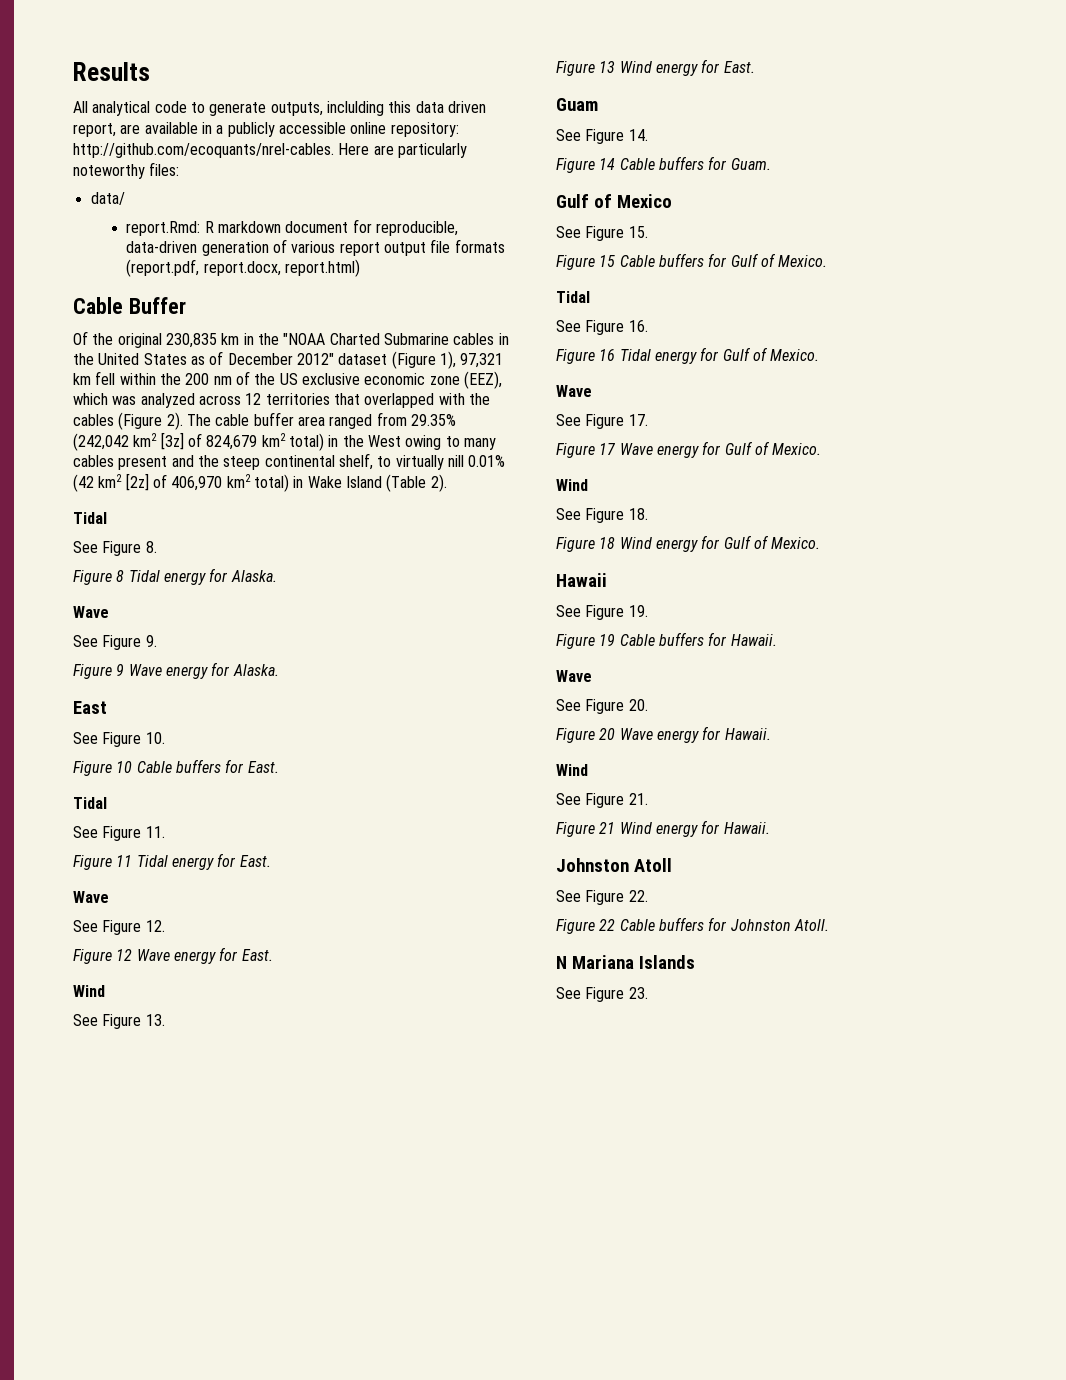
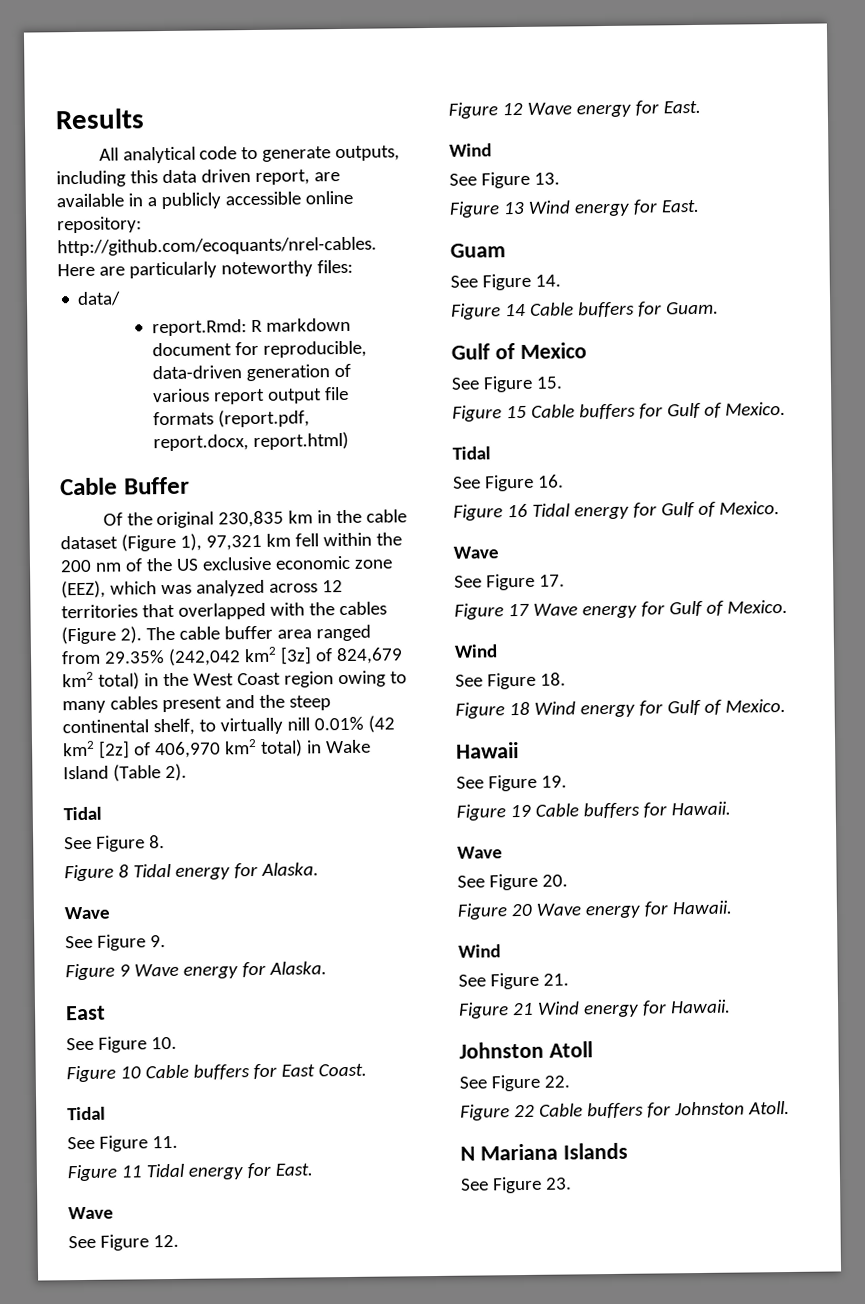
[326,101,384,116] inclulding -> [56,170,126,188] including
[283,333,509,345] [73,351,334,365] "NOAA Charted Submarine cables in the United States as of December 2012" -> [366,509,408,523] cable
(401, 441) none -> [236,671,334,688] Coast region
[247,761,279,773] East. -> [280,1063,367,1077] East Coast.

